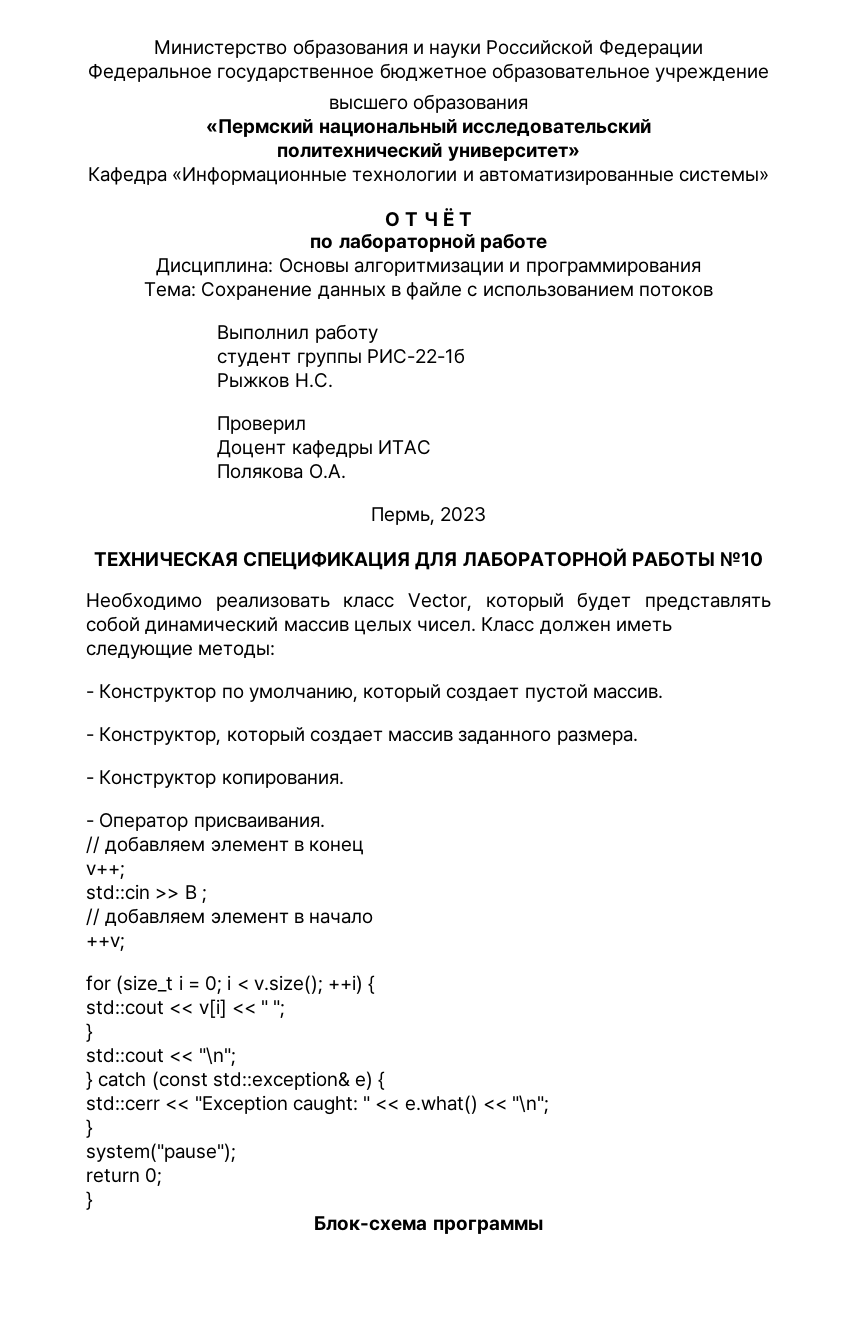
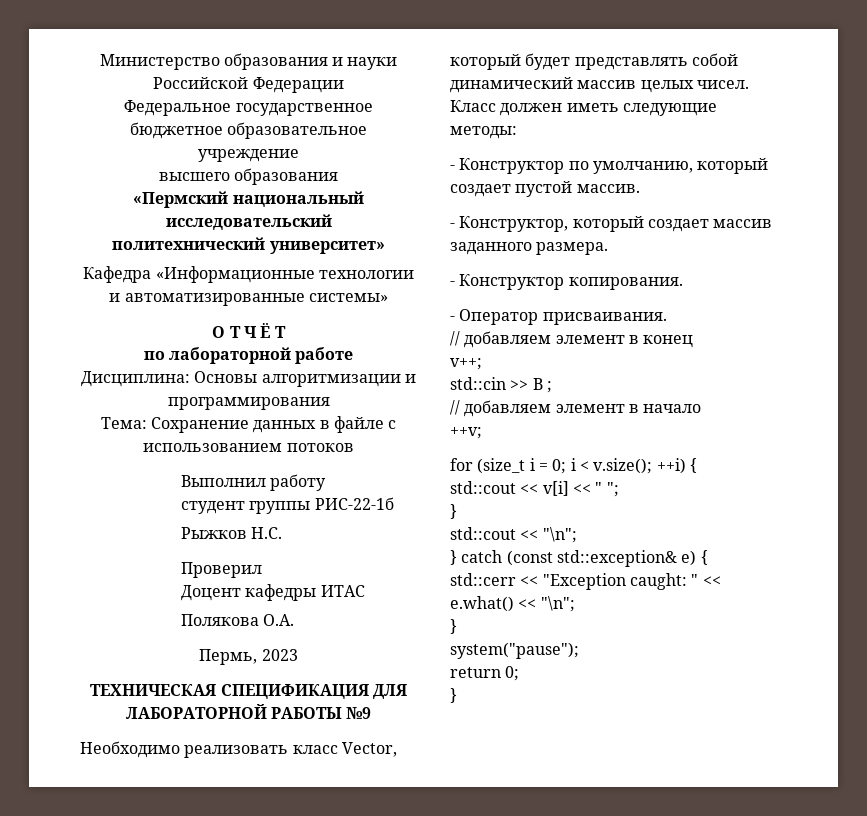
[720,552,764,567] №10 -> [346,707,372,719] №9
[314,1216,543,1234] // Блок-схема программы -> (457, 695) none

